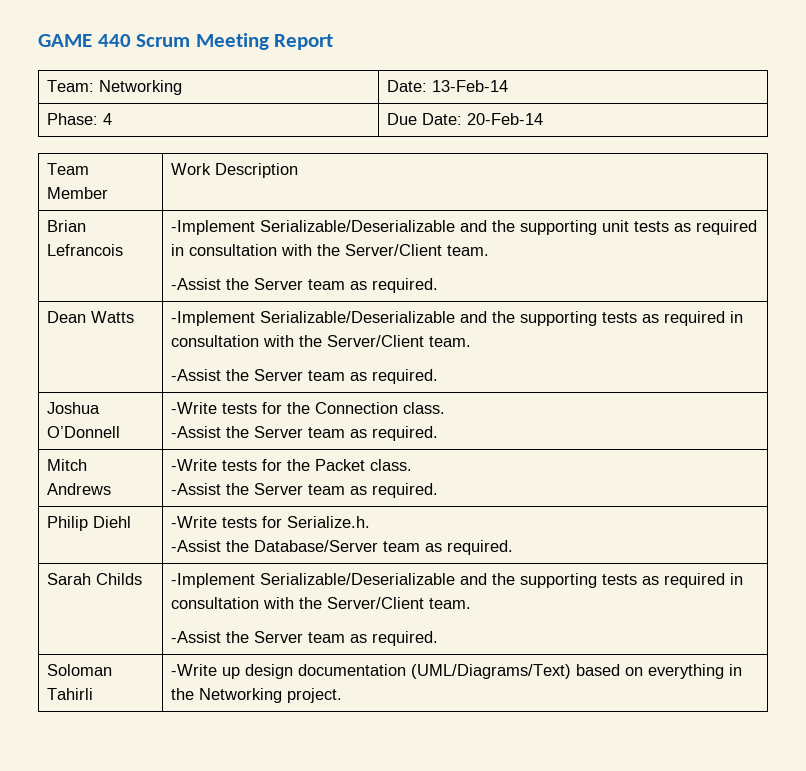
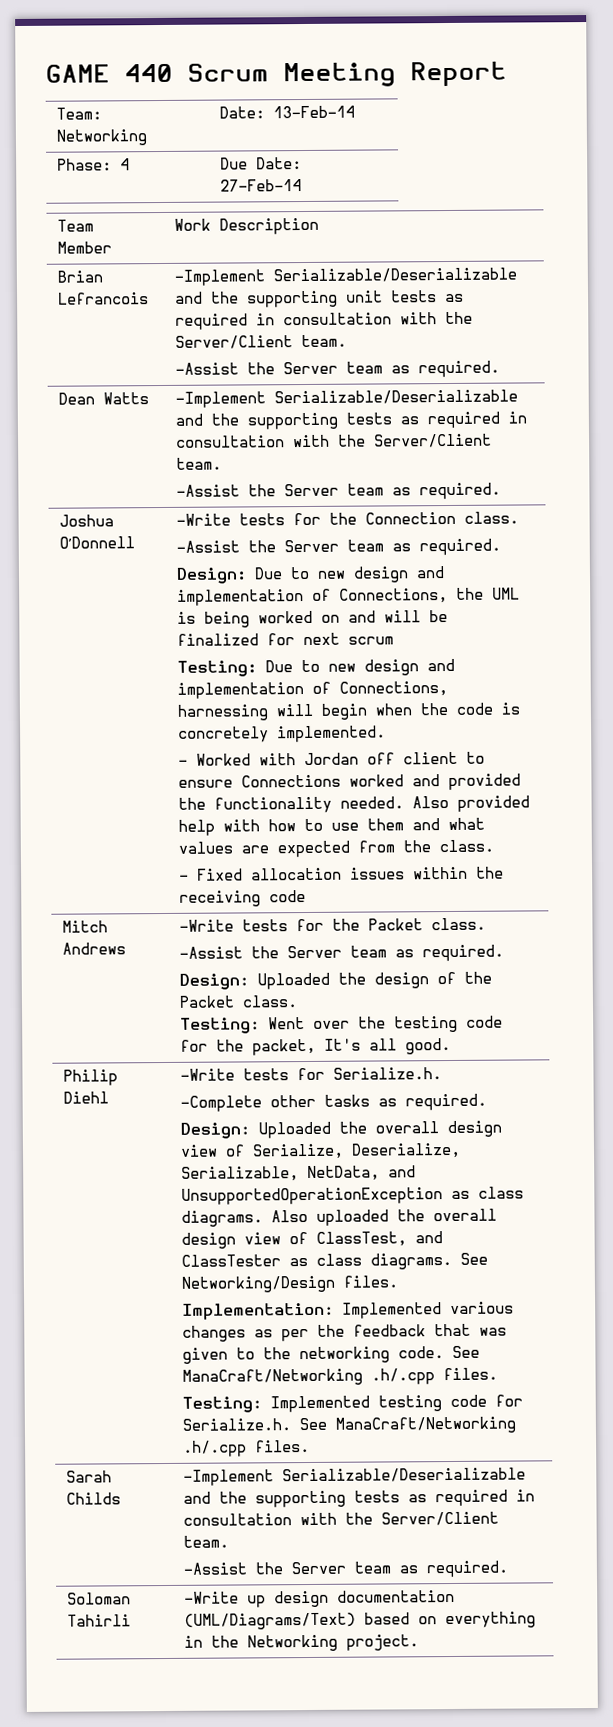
[466,113,543,125] 20-Feb-14 -> [220,179,303,192] 27-Feb-14
(438, 433) none -> [176,566,446,584] [177,587,521,606] [177,610,449,628] [177,632,395,646] [177,658,456,677] [177,681,449,699] [177,702,521,721] [178,725,387,743] [178,751,486,766] [178,773,522,791] [178,795,531,814] [178,817,486,836] [178,839,495,858] [179,866,505,881] [179,890,307,907] // Design: Due to new design and implementation of Connections, the UML is being worked on and will be finalized for next scrum // Testing: Due to new design and implementation of Connections, harnessing will begin when the code is concretely implemented. // - Worked with Jordan off client to ensure Connections worked and provided the functionality needed. Also provided help with how to use them and what values are expected from the class. // - Fixed allocation issues within the receiving code
(438, 490) none -> [179,971,493,990] [179,995,299,1008] [180,1015,504,1034] [180,1037,452,1056] // Design: Uploaded the design of the Packet class. // Testing: Went over the testing code for the packet, It's all good.
[170,540,513,555] -Assist the Database/Server team as required. -> [180,1093,488,1112] [180,1120,503,1139] [180,1142,462,1160] [181,1165,417,1182] [181,1186,525,1205] [181,1208,498,1227] [181,1231,444,1249] [181,1252,489,1270] [181,1275,399,1293] [182,1301,515,1320] [182,1323,508,1342] [182,1345,481,1364] [182,1367,499,1386] [182,1394,524,1413] [182,1416,517,1434] [183,1439,311,1457] -Complete other tasks as required. // Design: Uploaded the overall design view of Serialize, Deserialize, Serializable, NetData, and UnsupportedOperationException as class diagrams. Also uploaded the overall design view of ClassTest, and ClassTester as class diagrams. See Networking/Design files. // Implementation: Implemented various changes as per the feedback that was given to the networking code. See ManaCraft/Networking .h/.cpp files. // Testing: Implemented testing code for Serialize.h. See ManaCraft/Networking .h/.cpp files.

